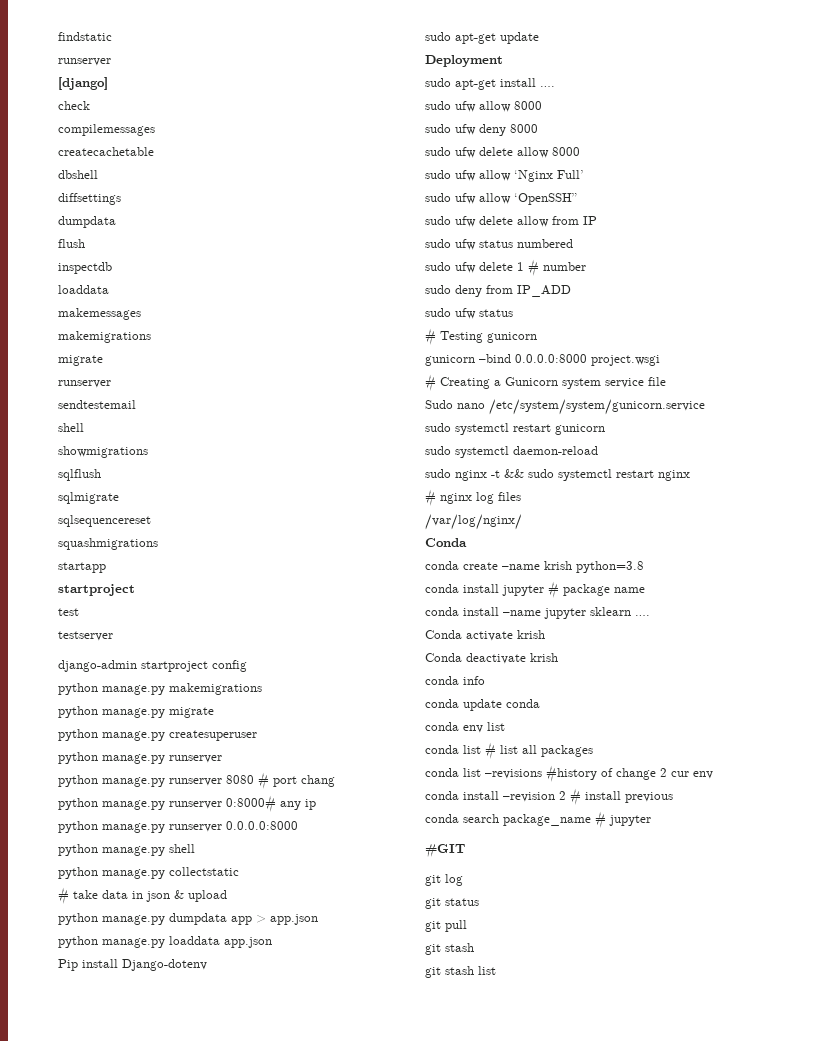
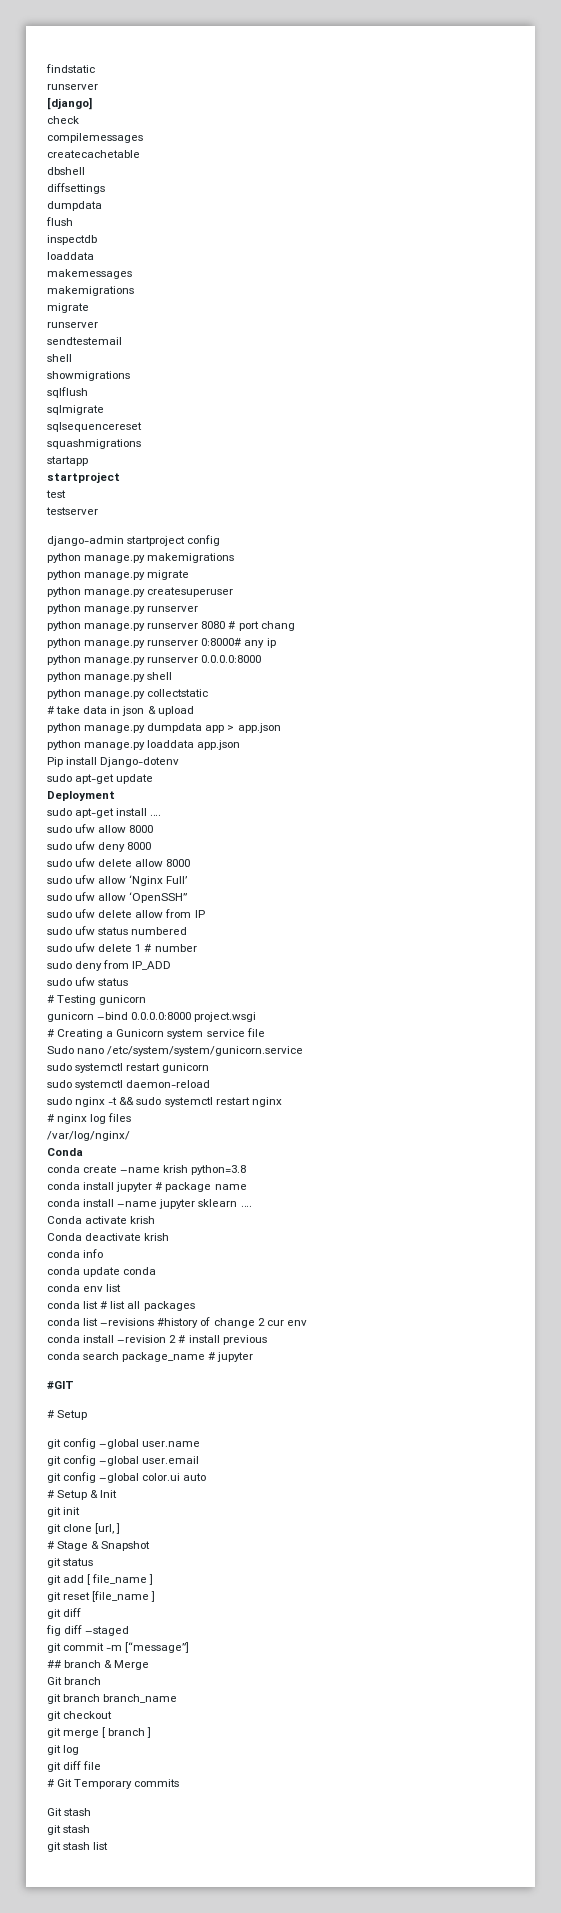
[425,874,463,886] [425,898,479,909] [425,920,467,932] // git log // git status // git pull -> [47,1410,88,1420] [47,1438,201,1449] [47,1455,200,1466] [47,1472,207,1483] [47,1490,118,1500] [47,1507,81,1517] [47,1523,121,1534] [47,1541,151,1551] [47,1558,94,1568] [47,1574,154,1585] [47,1591,156,1602] [47,1608,82,1619] [46,1625,130,1636] [47,1642,190,1653] [47,1660,150,1670] [47,1677,102,1685] [47,1694,178,1704] [47,1711,113,1721] [47,1727,152,1738] [47,1745,80,1755] [47,1761,102,1772] [47,1779,180,1789] [47,1808,92,1816] // # Setup // git config –global user.name // git config –global user.email // git config –global color.ui auto // # Setup & Init // git init // git clone [url, ] // # Stage & Snapshot // git status // git add [ file_name ] // git reset [file_name ] // git diff // fig diff –staged // git commit -m [“message”] // ## branch & Merge // Git branch // git branch branch_name // git checkout // git merge [ branch ] // git log // git diff file // # Git Temporary commits // Git stash

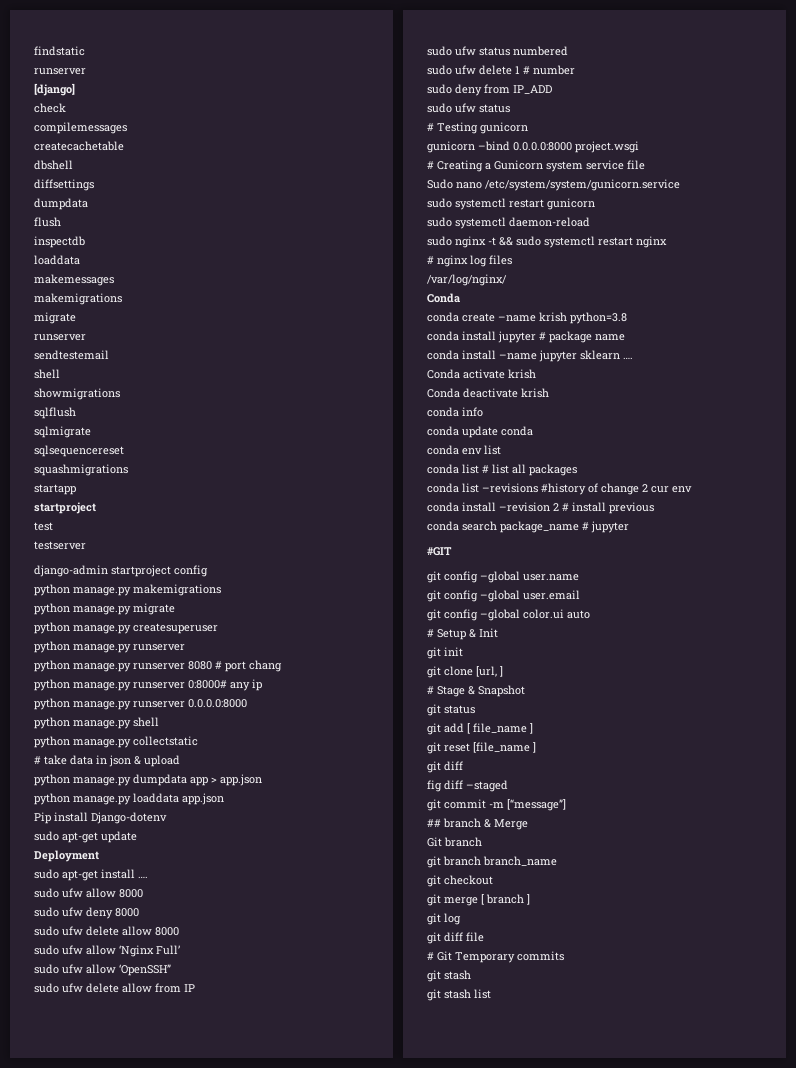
[47,1410,88,1420] // # Setup -> (452, 551) none
[47,1808,92,1816] // Git stash -> (564, 956) none

